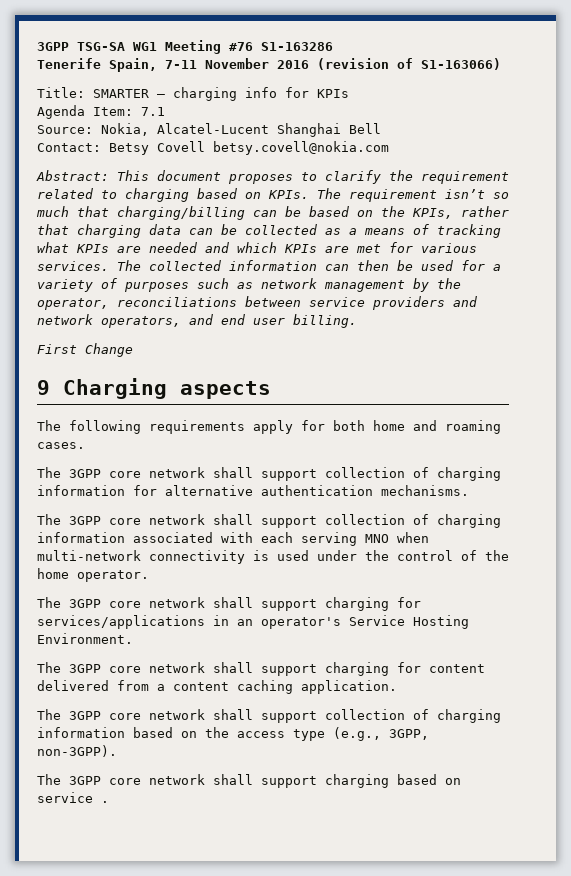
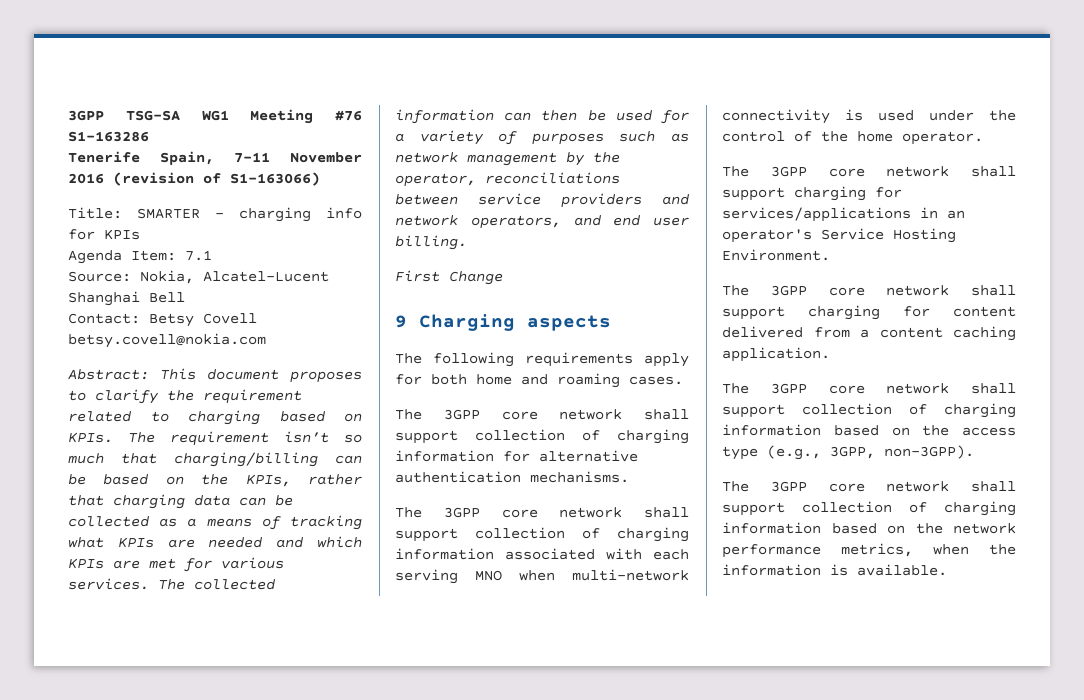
[325,774,461,788] [37,792,109,803] charging based on service . -> [802,501,1016,516] [722,522,1016,534] [722,543,1016,558] [722,564,947,576] collection of charging information based on the network performance metrics, when the information is available.

